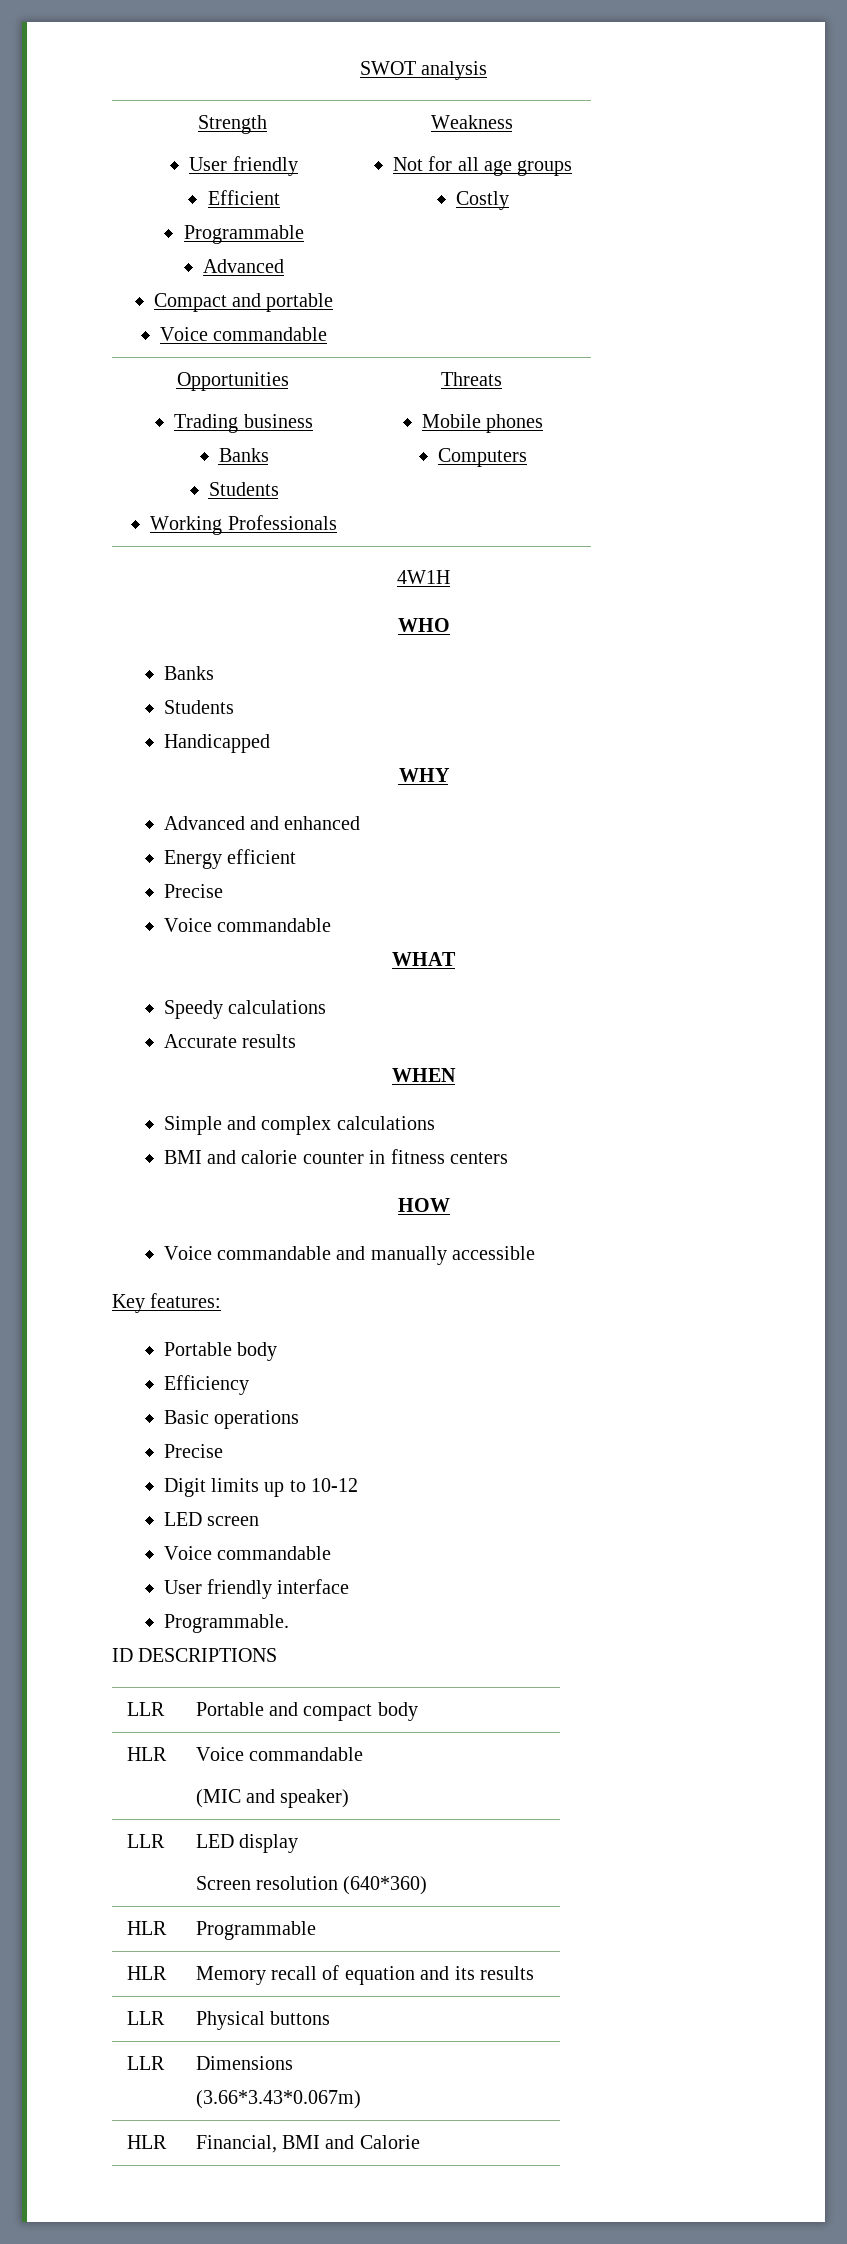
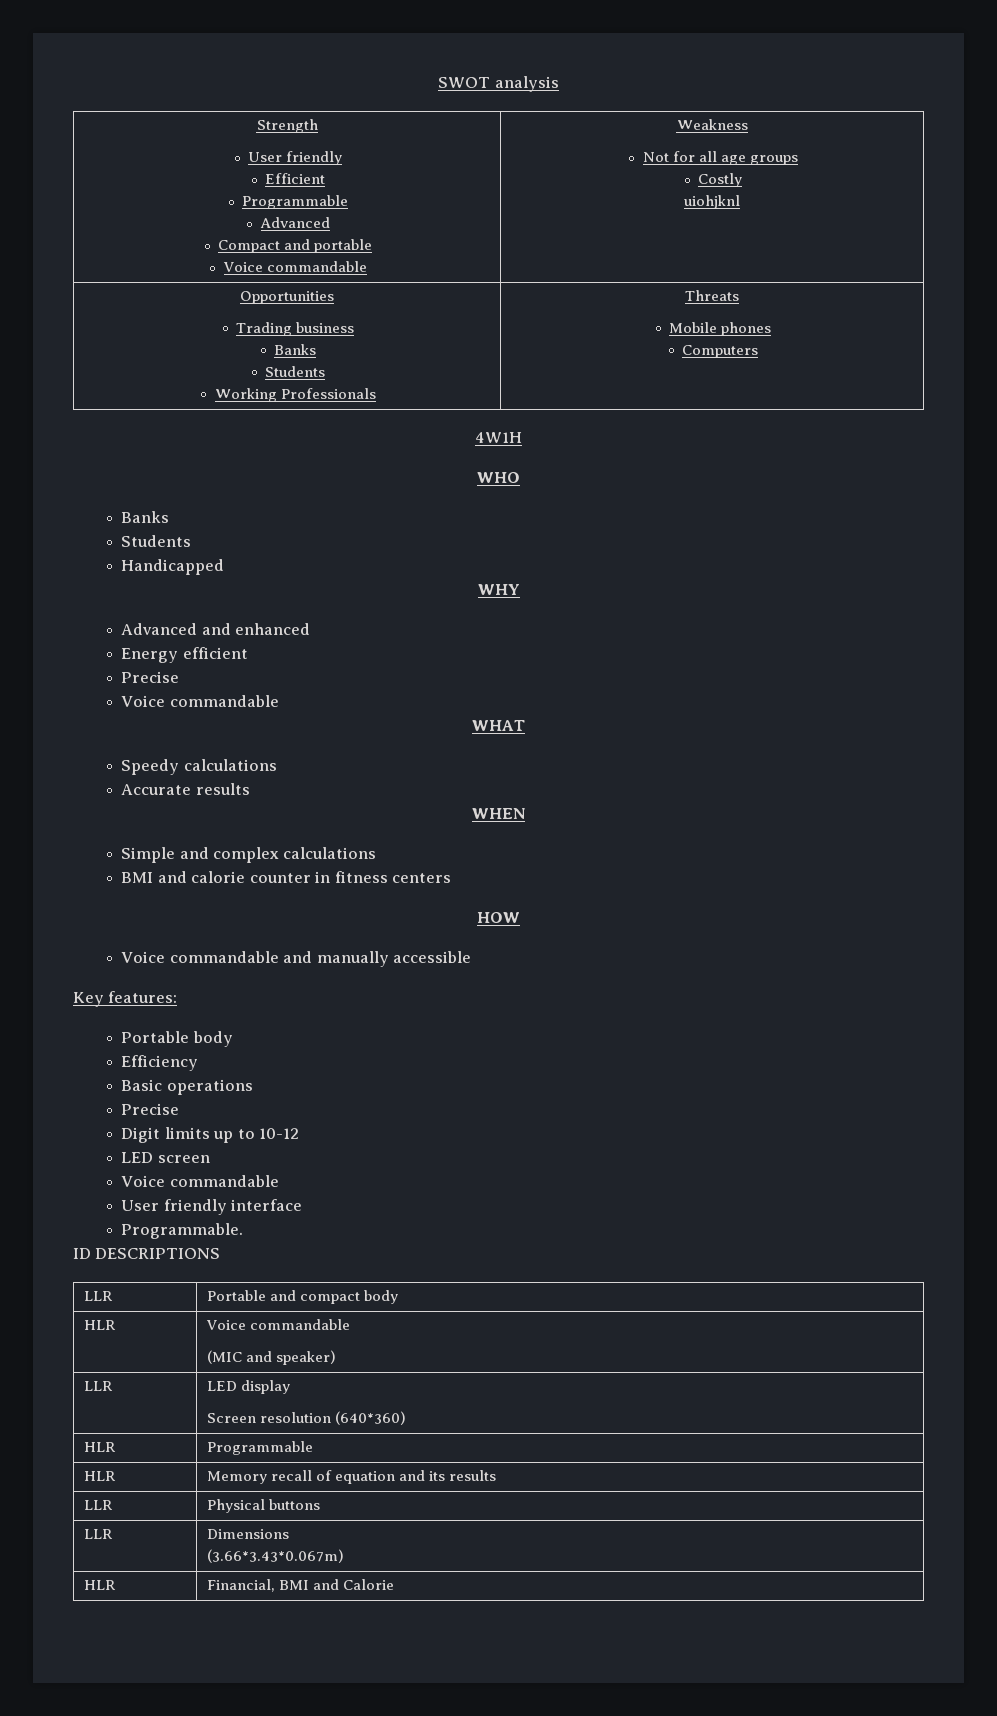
(509, 200) none -> [684,195,740,209] // uiohjknl

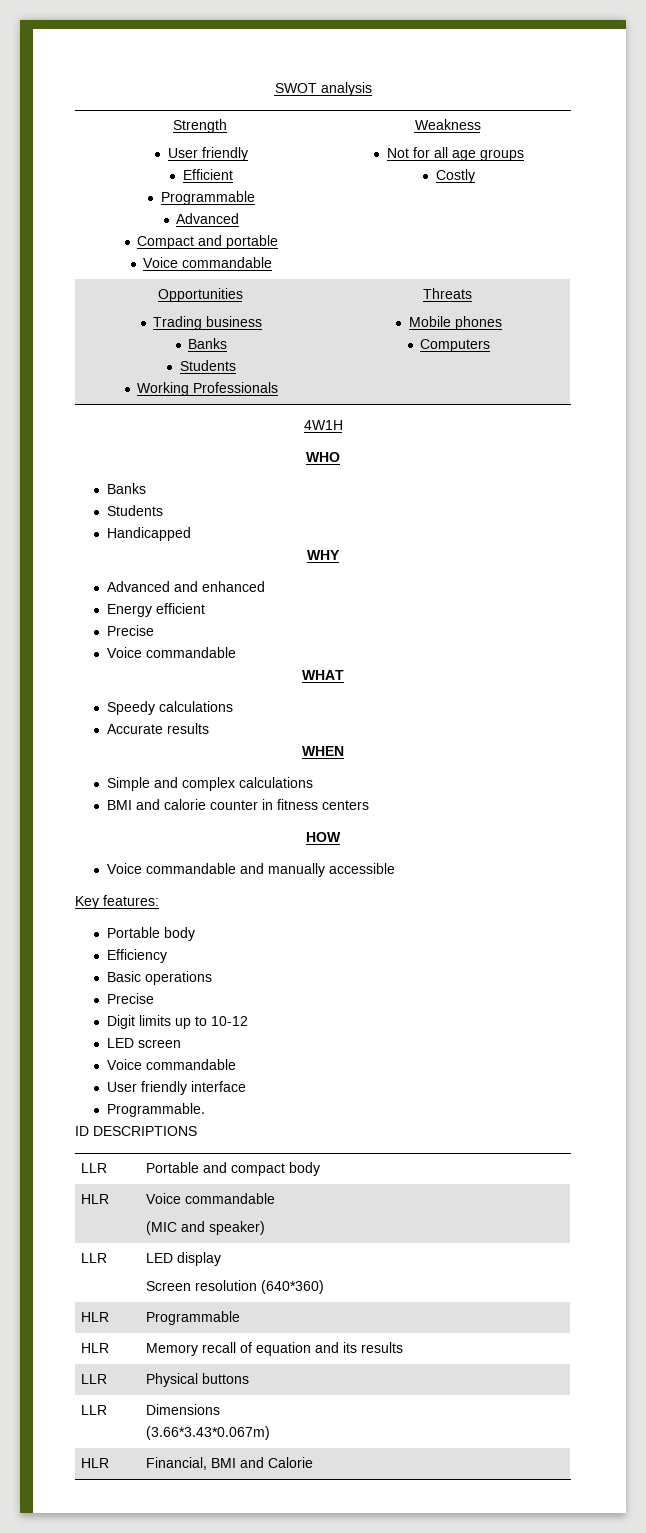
[684,195,740,209] // uiohjknl -> (475, 176) none

